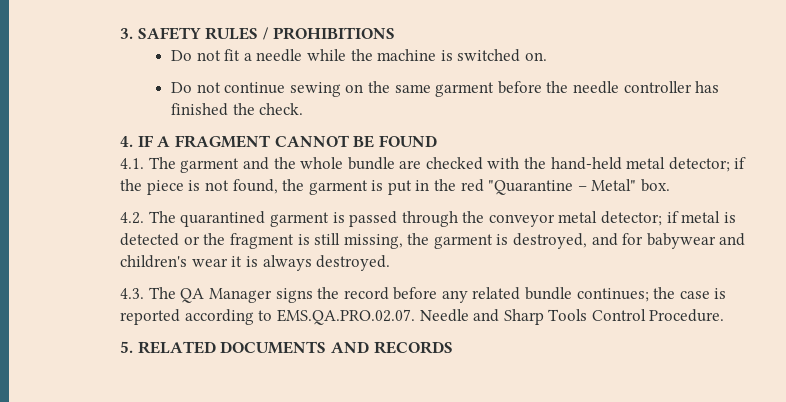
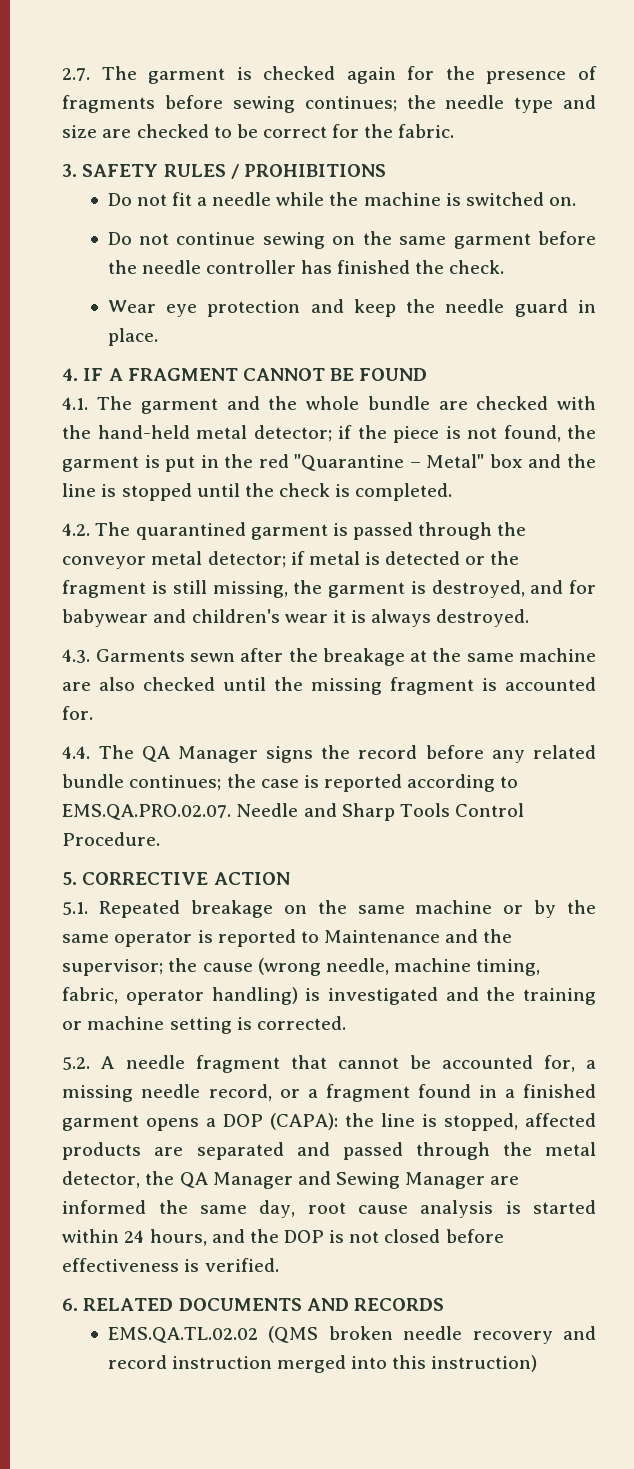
(120, 33) none -> [62,66,597,84] [62,95,596,113] [62,124,455,138] 2.7. The garment is checked again for the presence of fragments before sewing continues; the needle type and size are checked to be correct for the fabric. //
(304, 109) none -> [107,299,597,317] [107,328,158,346] // Wear eye protection and keep the needle guard in place.
[641,179,671,192] box. -> [489,454,596,468] [62,483,453,501] box and the line is stopped until the check is completed.
(145, 293) none -> [95,648,597,666] [62,677,596,695] [62,706,94,720] [62,746,91,759] Garments sewn after the breakage at the same machine are also checked until the missing fragment is accounted for. // 4.4.
[137,341,453,354] RELATED DOCUMENTS AND RECORDS -> [82,872,290,885] [62,900,596,918] [62,929,513,947] [62,958,541,976] [62,987,597,1005] [62,1016,346,1034] [62,1055,596,1073] [62,1084,597,1102] [62,1113,597,1131] [62,1142,596,1160] [62,1171,520,1189] [62,1200,596,1218] [62,1229,504,1246] [62,1258,279,1272] [62,1298,444,1311] [107,1326,597,1344] [107,1355,538,1373] CORRECTIVE ACTION // 5.1. Repeated breakage on the same machine or by the same operator is reported to Maintenance and the supervisor; the cause (wrong needle, machine timing, fabric, operator handling) is investigated and the training or machine setting is corrected. // 5.2. A needle fragment that cannot be accounted for, a missing needle record, or a fragment found in a finished garment opens a DOP (CAPA): the line is stopped, affected products are separated and passed through the metal detector, the QA Manager and Sewing Manager are informed the same day, root cause analysis is started within 24 hours, and the DOP is not closed before effectiveness is verified. // 6. RELATED DOCUMENTS AND RECORDS // EMS.QA.TL.02.02 (QMS broken needle recovery and record instruction merged into this instruction)

